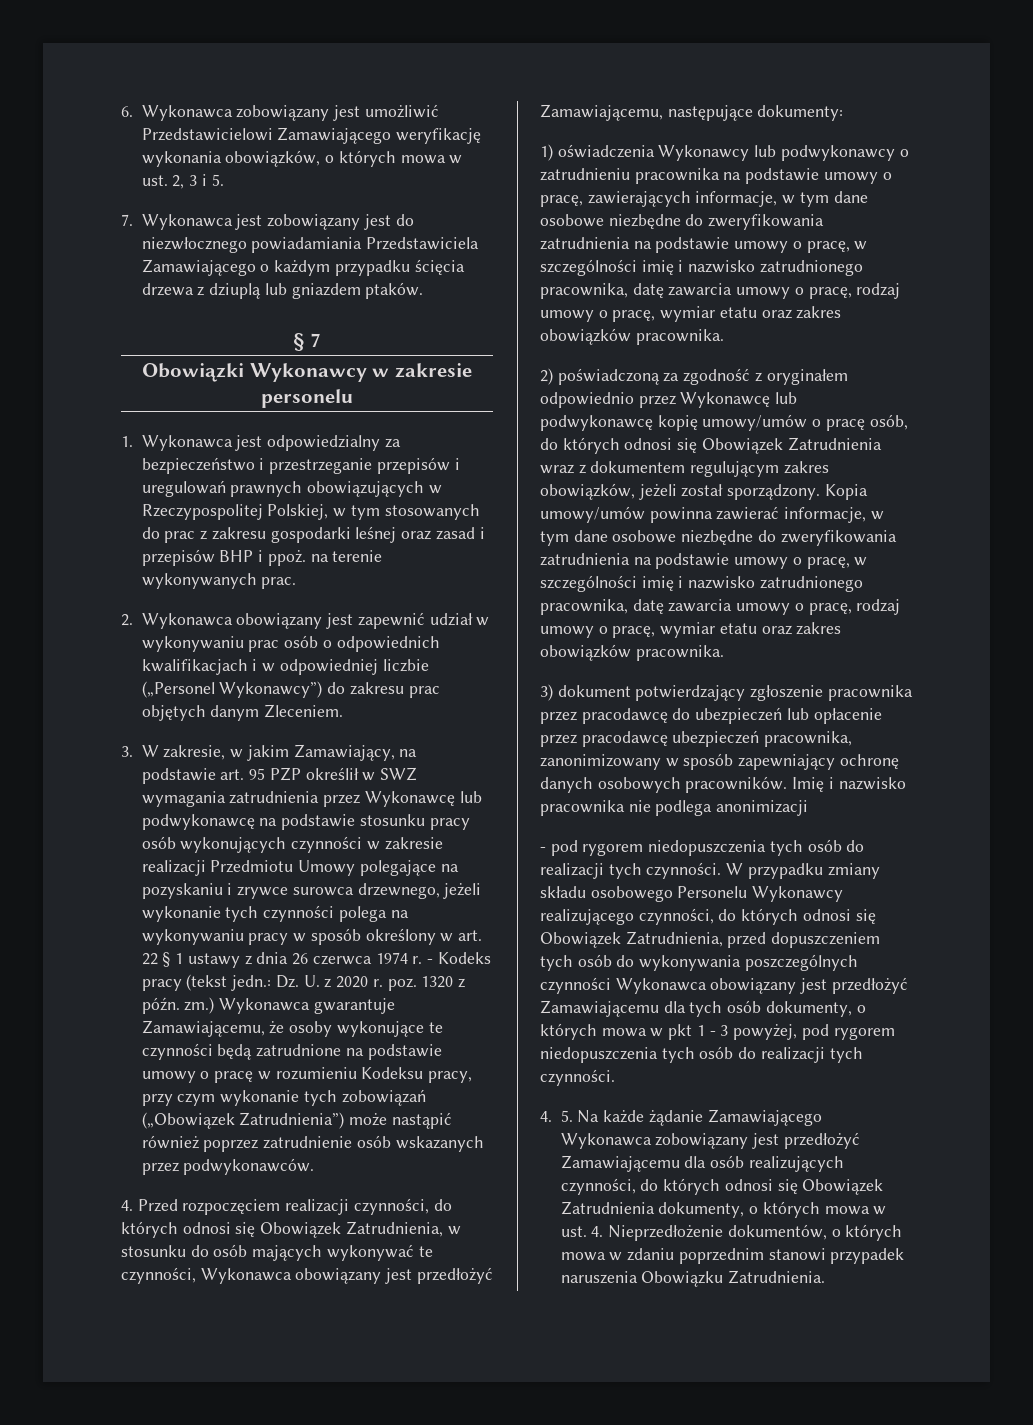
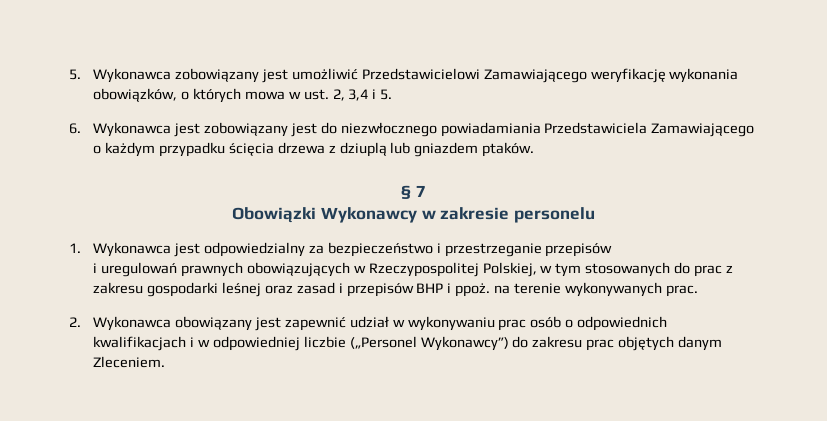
[121,106,133,117] 6. -> [69,69,81,80] 5.
[189,175,198,186] 3 -> [348,89,369,101] 3,4
[121,214,133,226] 7. -> [69,123,81,134] 6.
(450, 465) none -> (613, 250) //
[121,744,418,761] [141,767,418,784] [141,791,482,807] [141,814,470,830] [141,836,443,853] [141,860,459,876] [141,883,482,899] [141,905,409,922] [141,928,483,945] [141,952,491,968] [141,974,465,991] [141,997,395,1014] [141,1020,443,1037] [141,1043,442,1060] [141,1067,473,1083] [141,1089,426,1106] [141,1112,452,1129] [141,1135,484,1152] [141,1158,315,1175] [121,1198,452,1215] [121,1221,461,1238] [121,1244,433,1261] [121,1267,493,1284] [540,104,844,121] [540,144,909,161] [540,168,892,184] [540,191,868,207] [540,214,825,230] [540,237,868,253] [540,259,863,276] [540,283,901,299] [540,306,842,322] [540,328,724,345] [540,368,848,385] [540,392,798,408] [540,414,908,431] [540,437,882,454] [540,461,829,477] [540,483,868,500] [540,506,884,523] [540,530,897,546] [540,553,868,569] [540,575,863,592] [540,599,901,615] [540,622,842,638] [540,644,724,661] [540,684,913,701] [540,707,882,724] [540,730,853,747] [540,753,899,770] [540,776,906,793] [540,800,809,816] [540,839,865,856] [540,862,880,879] [540,886,844,902] [540,908,876,925] [540,931,881,948] [540,954,858,971] [540,977,908,994] [540,1000,866,1017] [540,1023,895,1040] [540,1046,863,1063] [540,1069,615,1086] [540,1109,822,1126] [560,1132,860,1149] [560,1155,844,1172] [560,1178,884,1195] [560,1201,887,1218] [560,1224,903,1241] [560,1248,905,1264] [560,1270,826,1287] // 3. W zakresie, w jakim Zamawiający, na podstawie art. 95 PZP określił w SWZ wymagania zatrudnienia przez Wykonawcę lub podwykonawcę na podstawie stosunku pracy osób wykonujących czynności w zakresie realizacji Przedmiotu Umowy polegające na pozyskaniu i zrywce surowca drzewnego, jeżeli wykonanie tych czynności polega na wykonywaniu pracy w sposób określony w art. 22 § 1 ustawy z dnia 26 czerwca 1974 r. - Kodeks pracy (tekst jedn.: Dz. U. z 2020 r. poz. 1320 z późn. zm.) Wykonawca gwarantuje Zamawiającemu, że osoby wykonujące te czynności będą zatrudnione na podstawie umowy o pracę w rozumieniu Kodeksu pracy, przy czym wykonanie tych zobowiązań („Obowiązek Zatrudnienia”) może nastąpić również poprzez zatrudnienie osób wskazanych przez podwykonawców. // 4. Przed rozpoczęciem realizacji czynności, do których odnosi się Obowiązek Zatrudnienia, w stosunku do osób mających wykonywać te czynności, Wykonawca obowiązany jest przedłożyć Zamawiającemu, następujące dokumenty: // 1) oświadczenia Wykonawcy lub podwykonawcy o zatrudnieniu pracownika na podstawie umowy o pracę, zawierających informacje, w tym dane osobowe niezbędne do zweryfikowania zatrudnienia na podstawie umowy o pracę, w szczególności imię i nazwisko zatrudnionego pracownika, datę zawarcia umowy o pracę, rodzaj umowy o pracę, wymiar etatu oraz zakres obowiązków pracownika. // 2) poświadczoną za zgodność z oryginałem odpowiednio przez Wykonawcę lub podwykonawcę kopię umowy/umów o pracę osób, do których odnosi się Obowiązek Zatrudnienia wraz z dokumentem regulującym zakres obowiązków, jeżeli został sporządzony. Kopia umowy/umów powinna zawierać informacje, w tym dane osobowe niezbędne do zweryfikowania zatrudnienia na podstawie umowy o pracę, w szczególności imię i nazwisko zatrudnionego pracownika, datę zawarcia umowy o pracę, rodzaj umowy o pracę, wymiar etatu oraz zakres obowiązków pracownika. // 3) dokument potwierdzający zgłoszenie pracownika przez pracodawcę do ubezpieczeń lub opłacenie przez pracodawcę ubezpieczeń pracownika, zanonimizowany w sposób zapewniający ochronę danych osobowych pracowników. Imię i nazwisko pracownika nie podlega anonimizacji // - pod rygorem niedopuszczenia tych osób do realizacji tych czynności. W przypadku zmiany składu osobowego Personelu Wykonawcy realizującego czynności, do których odnosi się Obowiązek Zatrudnienia, przed dopuszczeniem tych osób do wykonywania poszczególnych czynności Wykonawca obowiązany jest przedłożyć Zamawiającemu dla tych osób dokumenty, o których mowa w pkt 1 - 3 powyżej, pod rygorem niedopuszczenia tych osób do realizacji tych czynności. // 4. 5. Na każde żądanie Zamawiającego Wykonawca zobowiązany jest przedłożyć Zamawiającemu dla osób realizujących czynności, do których odnosi się Obowiązek Zatrudnienia dokumenty, o których mowa w ust. 4. Nieprzedłożenie dokumentów, o których mowa w zdaniu poprzednim stanowi przypadek naruszenia Obowiązku Zatrudnienia. -> (166, 362) none

